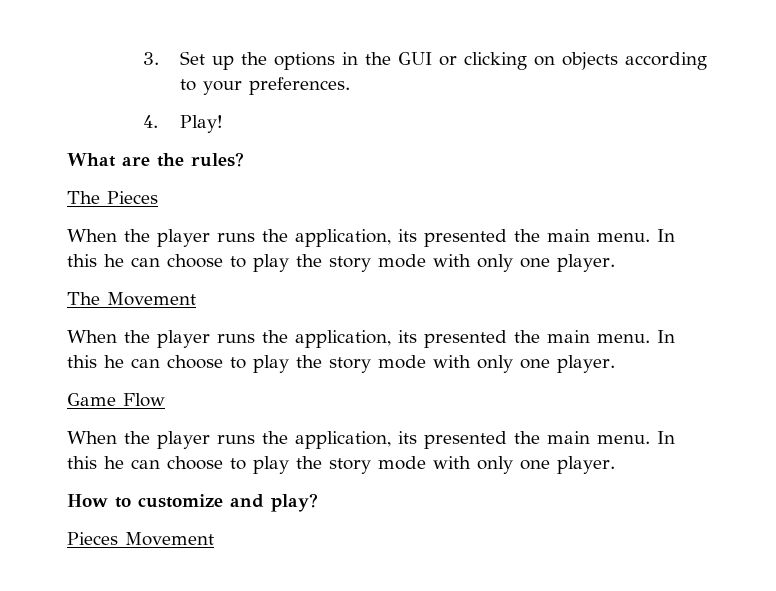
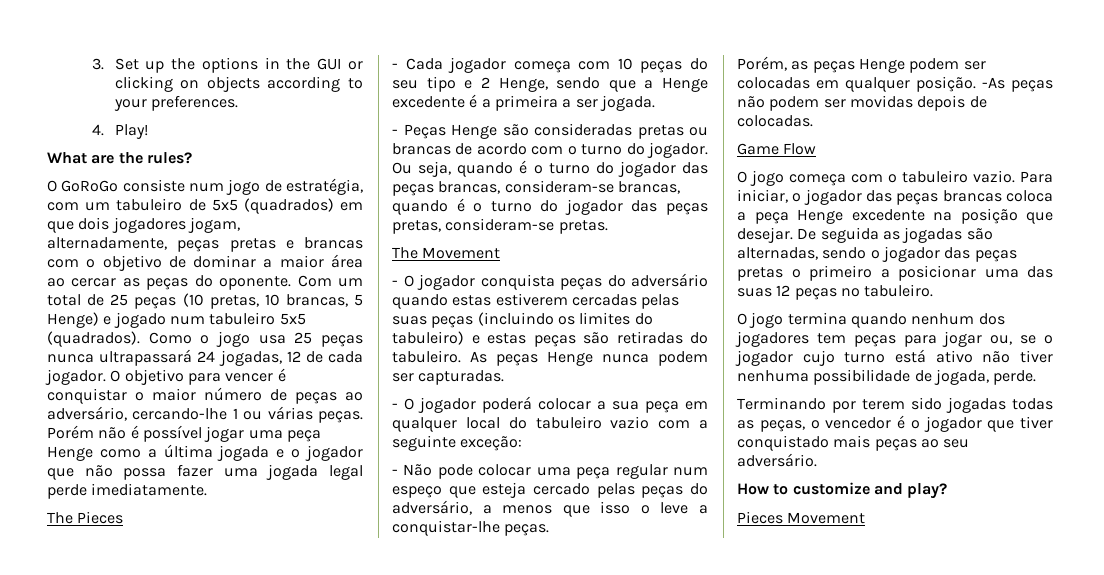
[67,191,158,204] [67,229,675,247] [67,254,615,272] [67,292,196,306] [67,330,675,348] [67,355,615,373] [67,393,165,407] [67,431,675,449] [67,456,615,474] The Pieces // When the player runs the application, its presented the main menu. In this he can choose to play the story mode with only one player. // The Movement // When the player runs the application, its presented the main menu. In this he can choose to play the story mode with only one player. // Game Flow // When the player runs the application, its presented the main menu. In this he can choose to play the story mode with only one player. -> [47,178,364,195] [47,198,364,214] [47,217,240,233] [47,237,363,252] [47,254,363,271] [47,275,363,290] [47,293,363,309] [47,312,306,328] [47,331,363,347] [47,349,364,366] [45,368,286,385] [47,387,363,404] [47,406,363,423] [47,425,321,442] [47,444,363,461] [47,464,363,480] [47,483,208,499] [47,511,124,524] [392,57,708,73] [392,76,708,92] [392,94,655,111] [392,123,708,139] [392,142,708,158] [392,160,708,177] [392,180,680,196] [392,198,708,215] [392,218,608,234] [392,247,501,259] [392,273,708,290] [392,293,680,309] [392,312,653,328] [392,331,708,347] [392,350,708,366] [392,370,505,385] [392,396,708,413] [392,416,708,432] [392,435,523,451] [392,464,708,479] [392,482,708,498] [392,500,708,517] [392,520,550,536] [737,56,986,73] [737,76,1053,92] [737,95,987,111] [737,115,813,127] [737,143,817,155] [737,170,1053,186] [737,189,1053,205] [737,208,1053,224] [737,227,993,243] [737,246,1017,262] [737,265,1053,281] [737,284,934,300] [737,312,1005,328] [735,331,1053,347] [735,349,1053,366] [737,369,1037,385] [737,397,1053,413] [737,415,1053,432] [737,435,970,451] [737,453,817,467] O GoRoGo consiste num jogo de estratégia, com um tabuleiro de 5x5 (quadrados) em que dois jogadores jogam, alternadamente, peças pretas e brancas com o objetivo de dominar a maior área ao cercar as peças do oponente. Com um total de 25 peças (10 pretas, 10 brancas, 5 Henge) e jogado num tabuleiro 5x5 (quadrados). Como o jogo usa 25 peças nunca ultrapassará 24 jogadas, 12 de cada jogador. O objetivo para vencer é conquistar o maior número de peças ao adversário, cercando-lhe 1 ou várias peças. Porém não é possível jogar uma peça Henge como a última jogada e o jogador que não possa fazer uma jogada legal perde imediatamente. // The Pieces // - Cada jogador começa com 10 peças do seu tipo e 2 Henge, sendo que a Henge excedente é a primeira a ser jogada. // - Peças Henge são consideradas pretas ou brancas de acordo com o turno do jogador. Ou seja, quando é o turno do jogador das peças brancas, consideram-se brancas, quando é o turno do jogador das peças pretas, consideram-se pretas. // The Movement // - O jogador conquista peças do adversário quando estas estiverem cercadas pelas suas peças (incluindo os limites do tabuleiro) e estas peças são retiradas do tabuleiro. As peças Henge nunca podem ser capturadas. // - O jogador poderá colocar a sua peça em qualquer local do tabuleiro vazio com a seguinte exceção: // - Não pode colocar uma peça regular num espeço que esteja cercado pelas peças do adversário, a menos que isso o leve a conquistar-lhe peças. // Porém, as peças Henge podem ser colocadas em qualquer posição. -As peças não podem ser movidas depois de colocadas. // Game Flow // O jogo começa com o tabuleiro vazio. Para iniciar, o jogador das peças brancas coloca a peça Henge excedente na posição que desejar. De seguida as jogadas são alternadas, sendo o jogador das peças pretas o primeiro a posicionar uma das suas 12 peças no tabuleiro. // O jogo termina quando nenhum dos jogadores tem peças para jogar ou, se o jogador cujo turno está ativo não tiver nenhuma possibilidade de jogada, perde. // Terminando por terem sido jogadas todas as peças, o vencedor é o jogador que tiver conquistado mais peças ao seu adversário.

